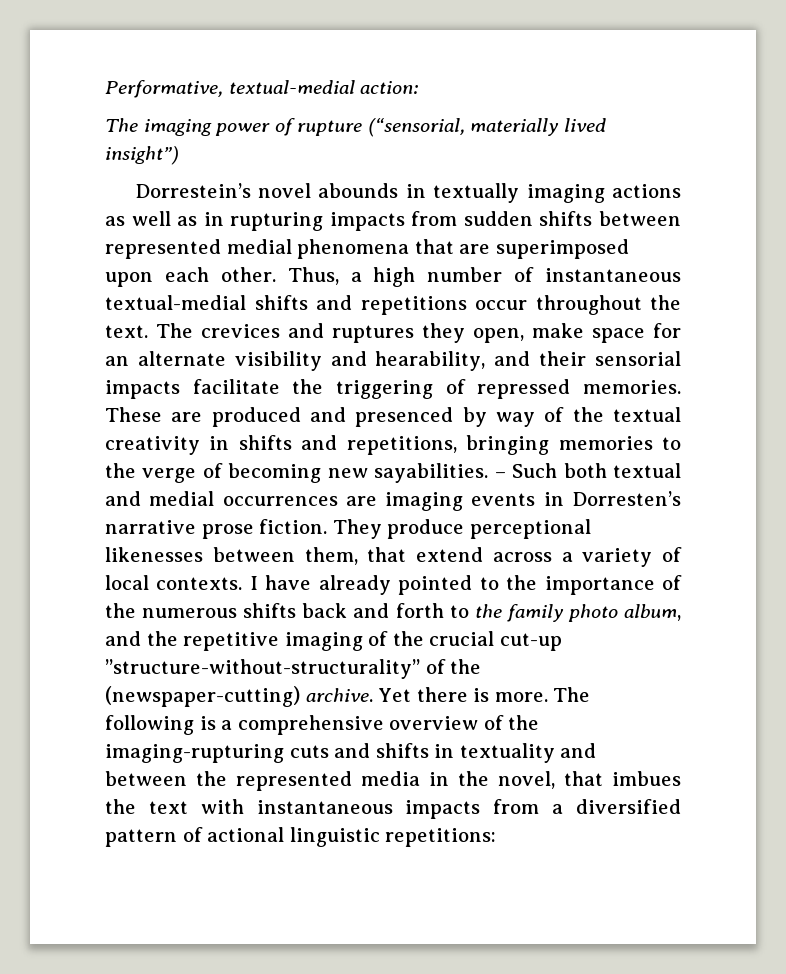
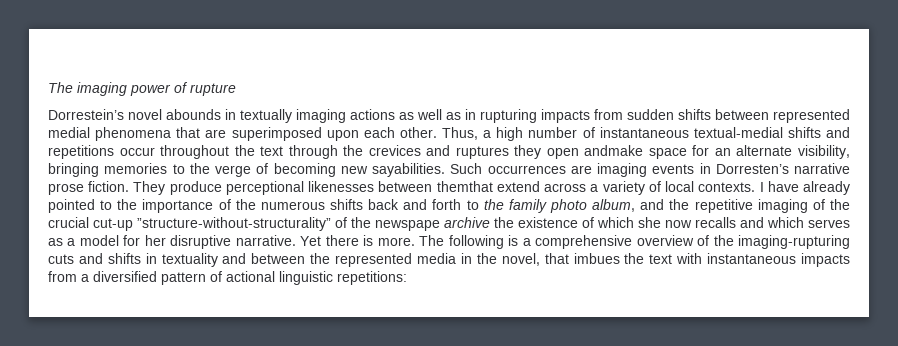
[105,80,419,98] Performative, textual-medial action: // -> (48, 87) none
[367,118,606,137] [105,146,179,165] (“sensorial, materially lived insight”) -> (236, 89) none
[105,323,193,338] text. The -> [260,145,364,159] text through the
[473,323,584,343] open, make -> [546,145,644,159] open andmake
[234,351,681,371] [105,379,681,399] [105,407,681,427] [105,435,457,455] visibility and hearability, and their sensorial impacts facilitate the triggering of repressed memories. These are produced and presenced by way of the textual creativity in shifts and repetitions, -> [797,145,850,159] visibility,
[494,463,682,478] [105,491,215,506] – Such both textual and medial -> [450,163,483,174] Such
[304,547,407,565] them, that -> [436,181,493,192] themthat
[105,686,373,707] (newspaper-cutting) archive. -> [375,217,850,231] [48,235,296,249] newspape archive the existence of which she now recalls and which serves as a model for her disruptive narrative.

